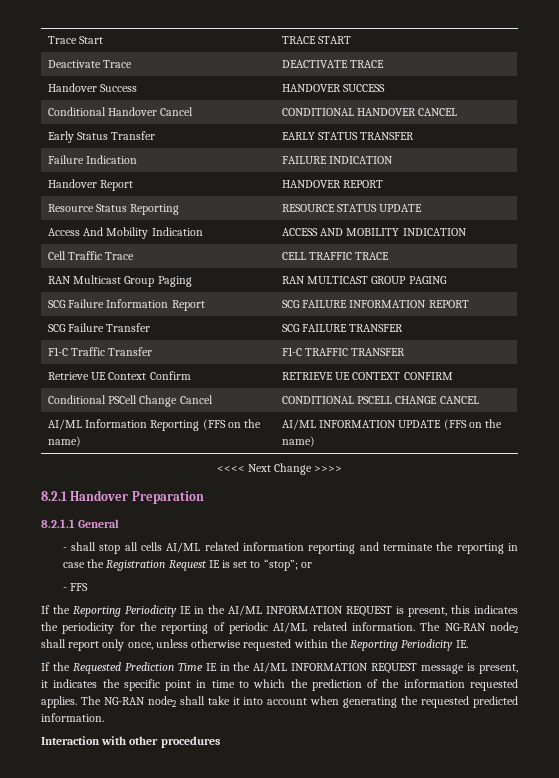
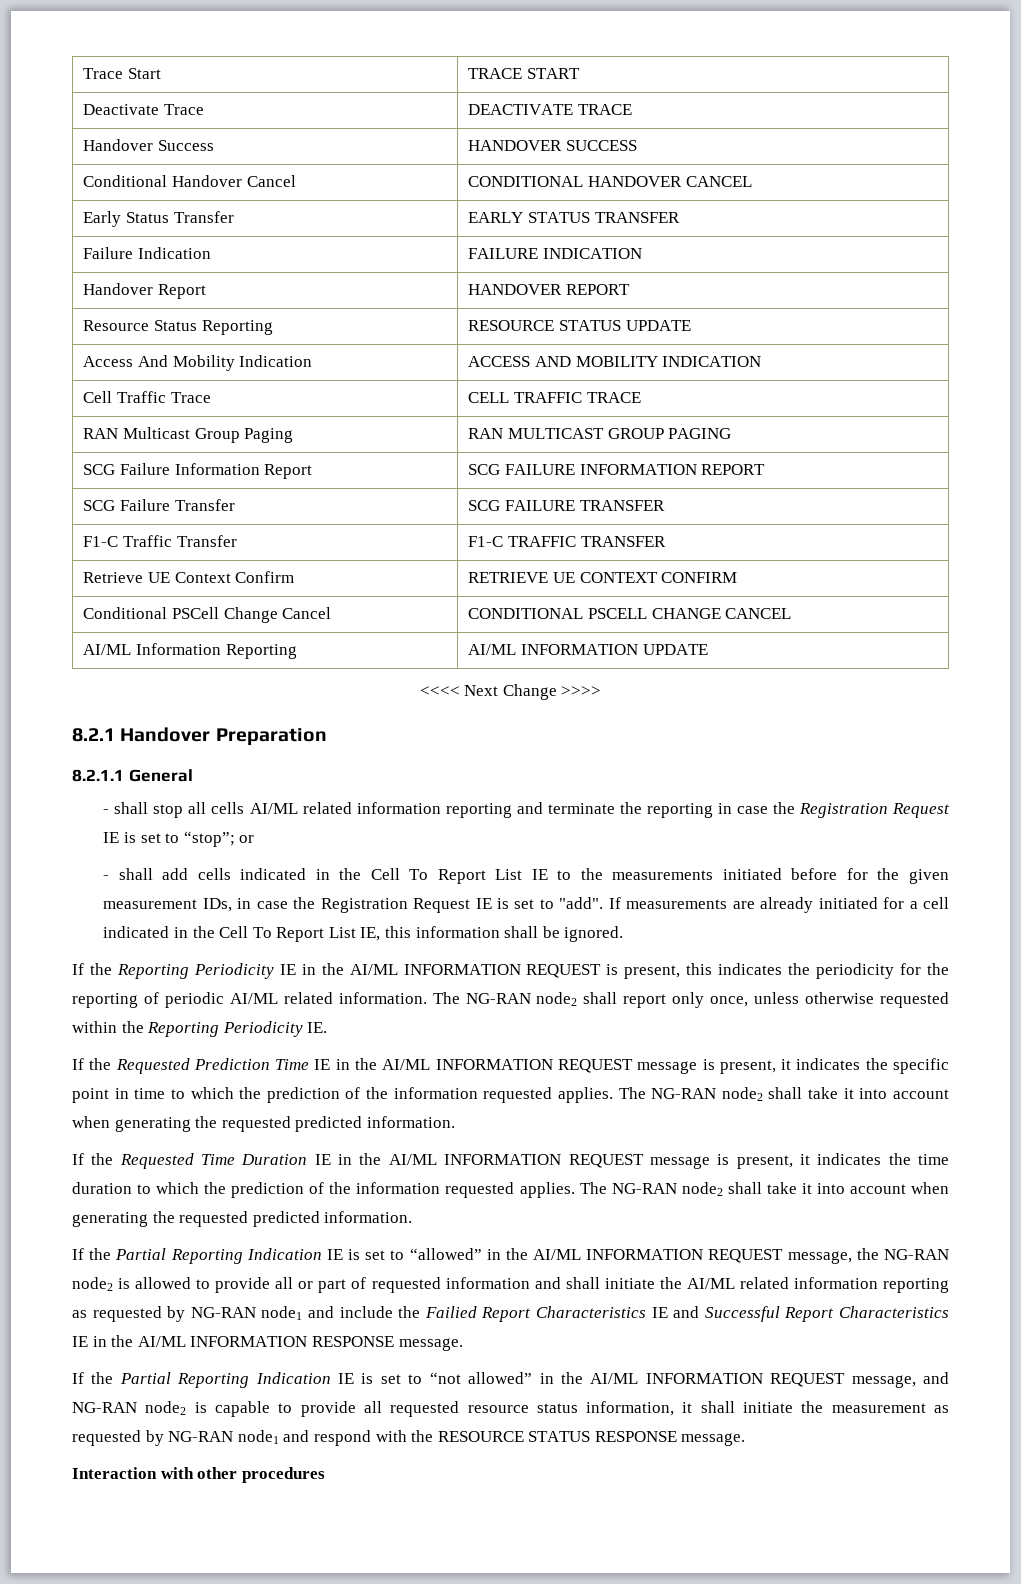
[202,419,262,430] [47,436,81,447] (FFS on the name) -> (297, 651) none
[443,419,503,430] [281,436,315,447] (FFS on the name) -> (708, 649) none
[70,583,89,591] FFS -> [118,868,950,884] [103,897,949,913] [103,926,624,942] shall add cells indicated in the Cell To Report List IE to the measurements initiated before for the given measurement IDs, in case the Registration Request IE is set to "add". If measurements are already initiated for a cell indicated in the Cell To Report List IE, this information shall be ignored.
(104, 717) none -> [72,1153,950,1169] [72,1182,949,1198] [72,1211,413,1227] [72,1248,949,1264] [72,1277,949,1293] [72,1306,950,1322] [72,1335,463,1351] [72,1372,949,1388] [72,1401,949,1417] [72,1430,746,1446] // If the Requested Time Duration IE in the AI/ML INFORMATION REQUEST message is present, it indicates the time duration to which the prediction of the information requested applies. The NG-RAN node2 shall take it into account when generating the requested predicted information. // If the Partial Reporting Indication IE is set to “allowed” in the AI/ML INFORMATION REQUEST message, the NG-RAN node2 is allowed to provide all or part of requested information and shall initiate the AI/ML related information reporting as requested by NG-RAN node1 and include the Failied Report Characteristics IE and Successful Report Characteristics IE in the AI/ML INFORMATION RESPONSE message. // If the Partial Reporting Indication IE is set to “not allowed” in the AI/ML INFORMATION REQUEST message, and NG-RAN node2 is capable to provide all requested resource status information, it shall initiate the measurement as requested by NG-RAN node1 and respond with the RESOURCE STATUS RESPONSE message.

